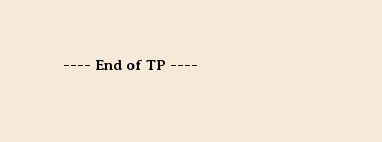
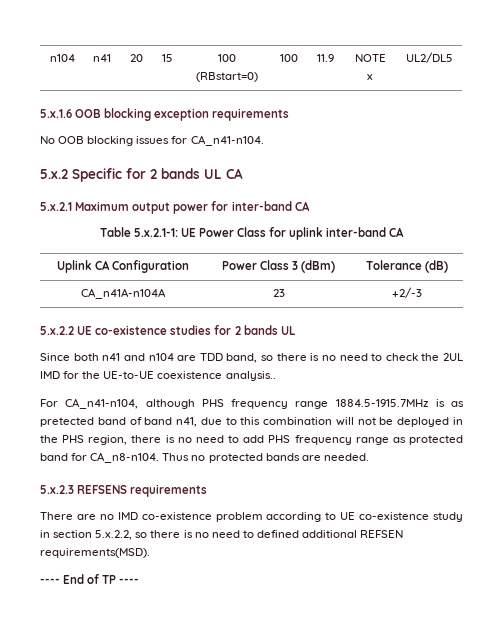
(63, 67) none -> [49,54,75,62] [93,54,111,62] [130,54,143,62] [162,54,173,62] [217,54,236,62] [195,72,258,82] [280,54,298,62] [317,54,334,62] [354,54,386,62] [367,74,373,80] [405,52,453,63] [40,108,290,121] [40,135,264,146] [40,168,243,182] [40,201,310,214] [99,227,405,240] [56,260,190,273] [221,260,336,273] [365,260,449,273] [81,288,166,299] [272,289,285,297] [392,287,422,298] [40,325,295,335] [40,353,463,363] [40,371,276,381] [40,398,464,409] [40,417,464,427] [40,435,463,445] [40,452,369,463] [40,484,208,497] [40,512,463,522] [40,530,404,540] [40,548,150,558] n104 | n41 | 20 | 15 | 100 (RBstart=0) | 100 | 11.9 | NOTE x | UL2/DL5 // 5.x.1.6 OOB blocking exception requirements // No OOB blocking issues for CA_n41-n104. // 5.x.2 Specific for 2 bands UL CA // 5.x.2.1 Maximum output power for inter-band CA // Table 5.x.2.1-1: UE Power Class for uplink inter-band CA // Uplink CA Configuration | Power Class 3 (dBm) | Tolerance (dB) // CA_n41A-n104A | 23 | +2/-3 // 5.x.2.2 UE co-existence studies for 2 bands UL // Since both n41 and n104 are TDD band, so there is no need to check the 2UL IMD for the UE-to-UE coexistence analysis.. // For CA_n41-n104, although PHS frequency range 1884.5-1915.7MHz is as pretected band of band n41, due to this combination will not be deployed in the PHS region, there is no need to add PHS frequency range as protected band for CA_n8-n104. Thus no protected bands are needed. // 5.x.2.3 REFSENS requirements // There are no IMD co-existence problem according to UE co-existence study in section 5.x.2.2, so there is no need to defined additional REFSEN requirements(MSD). //

